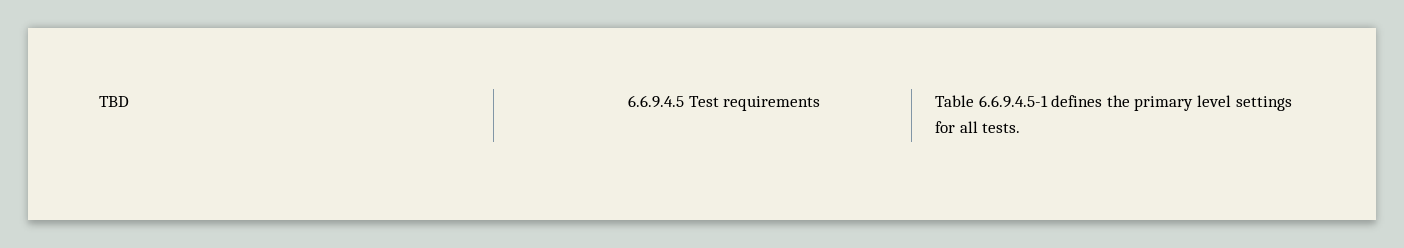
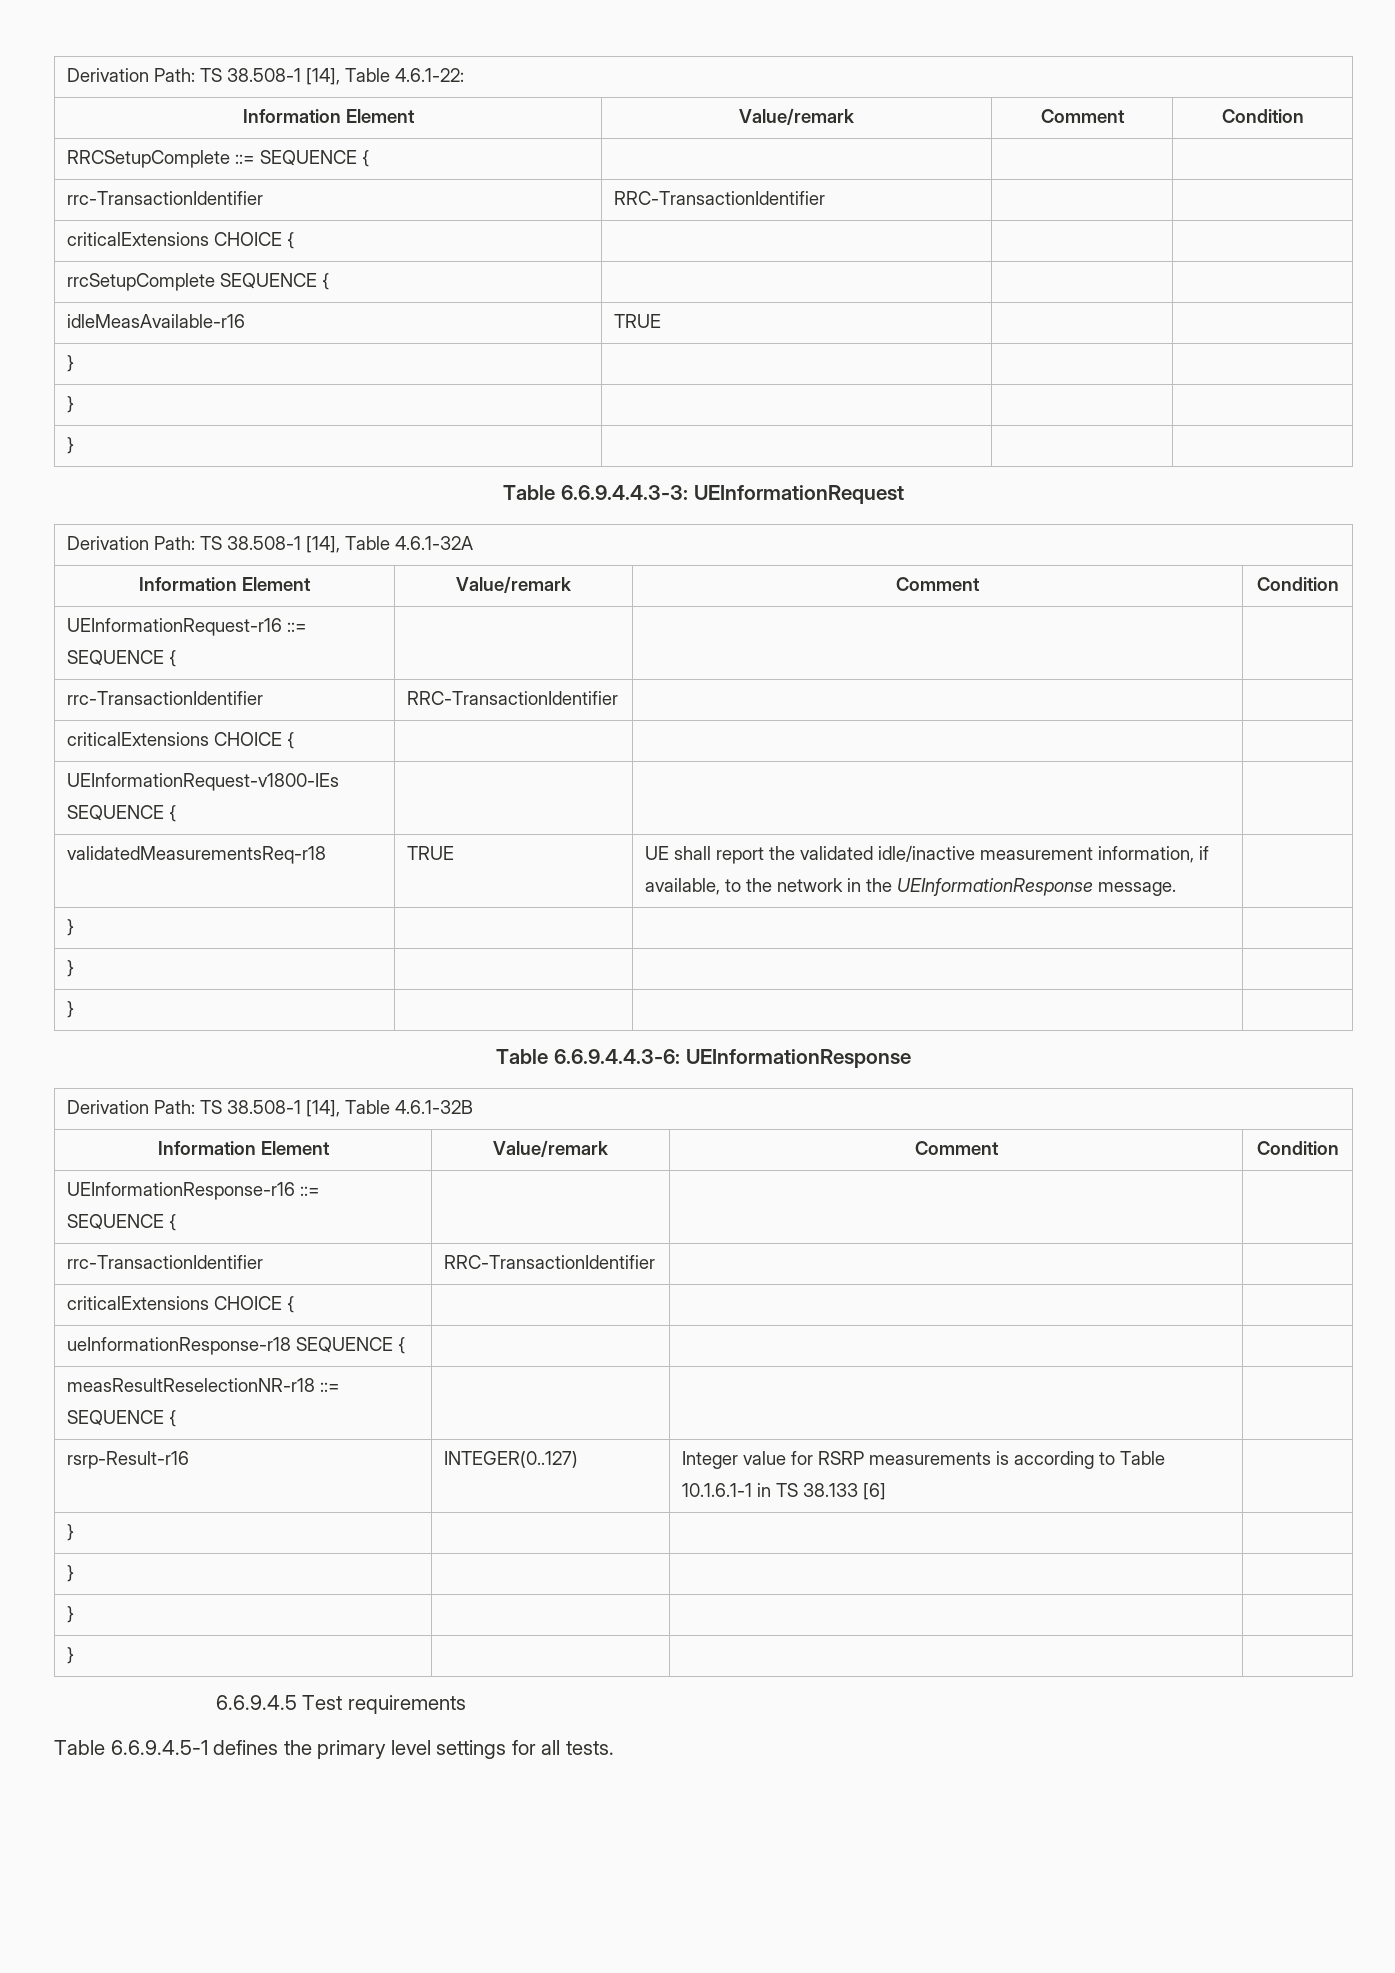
[99,96,129,107] TBD -> [67,68,465,85] [242,109,415,123] [739,108,854,125] [1040,109,1125,123] [1221,109,1304,123] [67,150,370,168] [67,191,264,205] [614,191,826,205] [67,232,295,249] [67,273,330,291] [67,314,246,328] [614,314,662,328] [67,355,75,372] [67,396,75,413] [67,437,75,454] [503,485,904,504] [67,536,474,553] [139,577,311,591] [456,576,571,593] [896,577,980,591] [1256,577,1339,591] [67,618,308,636] [67,650,177,667] [67,691,264,705] [407,691,619,705] [67,732,295,749] [67,773,340,791] [67,805,177,822] [67,846,327,864] [407,846,455,860] [645,845,1210,864] [645,878,1177,896] [67,919,75,936] [67,960,75,977] [67,1001,75,1018] [496,1049,911,1068] [67,1100,474,1117] [157,1141,330,1155] [493,1140,608,1157] [914,1141,999,1155] [1256,1141,1339,1155] [67,1182,321,1200] [67,1214,177,1231] [67,1255,264,1269] [444,1255,656,1269] [67,1296,295,1313] [67,1337,406,1355] [67,1378,341,1392] [67,1410,177,1427] [67,1451,190,1469] [444,1451,579,1468] [682,1451,1166,1469] [682,1483,887,1500] [67,1524,75,1541] [67,1565,75,1582] [67,1606,75,1623] [67,1647,75,1664] Derivation Path: TS 38.508-1 [14], Table 4.6.1-22: // Information Element | Value/remark | Comment | Condition // RRCSetupComplete ::= SEQUENCE { | | | // rrc-TransactionIdentifier | RRC-TransactionIdentifier | | // criticalExtensions CHOICE { | | | // rrcSetupComplete SEQUENCE { | | | // idleMeasAvailable-r16 | TRUE | | // } | | | // } | | | // } | | | // Table 6.6.9.4.4.3-3: UEInformationRequest // Derivation Path: TS 38.508-1 [14], Table 4.6.1-32A // Information Element | Value/remark | Comment | Condition // UEInformationRequest-r16 ::= SEQUENCE { | | | // rrc-TransactionIdentifier | RRC-TransactionIdentifier | | // criticalExtensions CHOICE { | | | // UEInformationRequest-v1800-IEs SEQUENCE { | | | // validatedMeasurementsReq-r18 | TRUE | UE shall report the validated idle/inactive measurement information, if available, to the network in the UEInformationResponse message. | // } | | | // } | | | // } | | | // Table 6.6.9.4.4.3-6: UEInformationResponse // Derivation Path: TS 38.508-1 [14], Table 4.6.1-32B // Information Element | Value/remark | Comment | Condition // UEInformationResponse-r16 ::= SEQUENCE { | | | // rrc-TransactionIdentifier | RRC-TransactionIdentifier | | // criticalExtensions CHOICE { | | | // ueInformationResponse-r18 SEQUENCE { | | | // measResultReselectionNR-r18 ::= SEQUENCE { | | | // rsrp-Result-r16 | INTEGER(0..127) | Integer value for RSRP measurements is according to Table 10.1.6.1-1 in TS 38.133 [6] | // } | | | // } | | | // } | | | // } | | |

